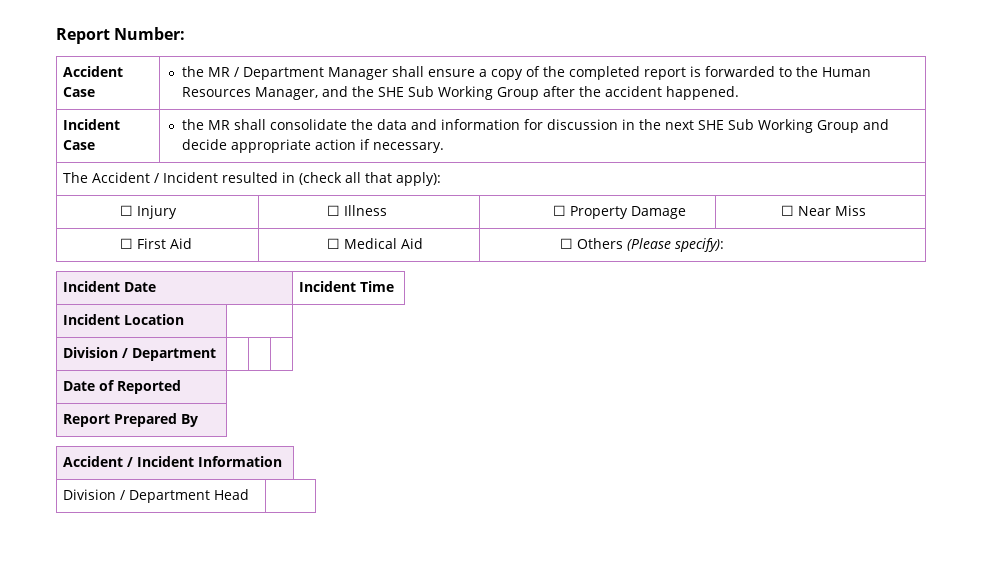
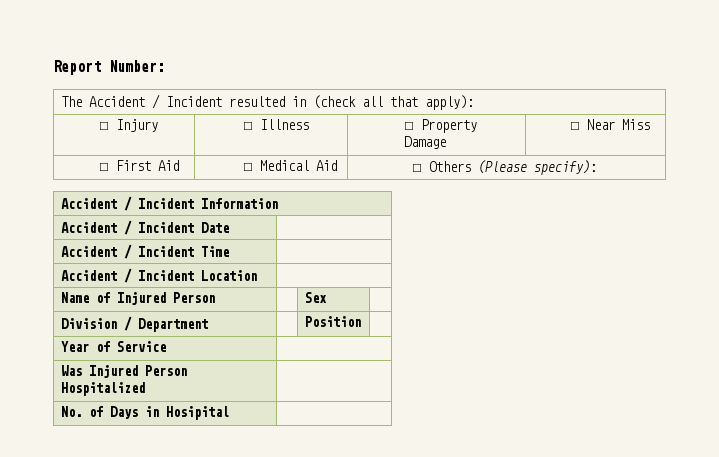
[63,66,124,77] [63,87,96,97] [181,66,871,80] [181,86,739,100] [63,119,121,130] [63,140,96,150] [181,119,889,133] [181,139,444,153] // Accident Case | the MR / Department Manager shall ensure a copy of the completed report is forwarded to the Human Resources Manager, and the SHE Sub Working Group after the accident happened. // Incident Case | the MR shall consolidate the data and information for discussion in the next SHE Sub Working Group and decide appropriate action if necessary. -> (165, 66) none
(724, 245) none -> [60,196,278,211] [60,220,132,235] Accident / Incident Information // Accident /
(157, 287) none -> [60,244,132,259] // Accident /
(395, 286) // -> [60,268,132,283] | // Accident /
[63,347,217,361] [63,380,182,394] [63,413,199,427] [63,456,283,467] [63,489,250,503] Division / Department | | | // Date of Reported // Report Prepared By // Accident / Incident Information // Division / Department Head -> [60,292,215,305] [304,292,327,303] [60,316,208,332] [304,316,361,327] [60,341,166,352] [60,365,187,378] [60,382,145,396] [60,406,229,420] Name of Injured Person | | Sex | // Division / Department | | Position | // Year of Service | // Was Injured Person Hospitalized | // No. of Days in Hosipital

